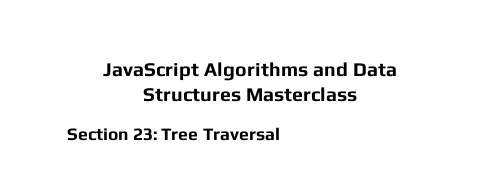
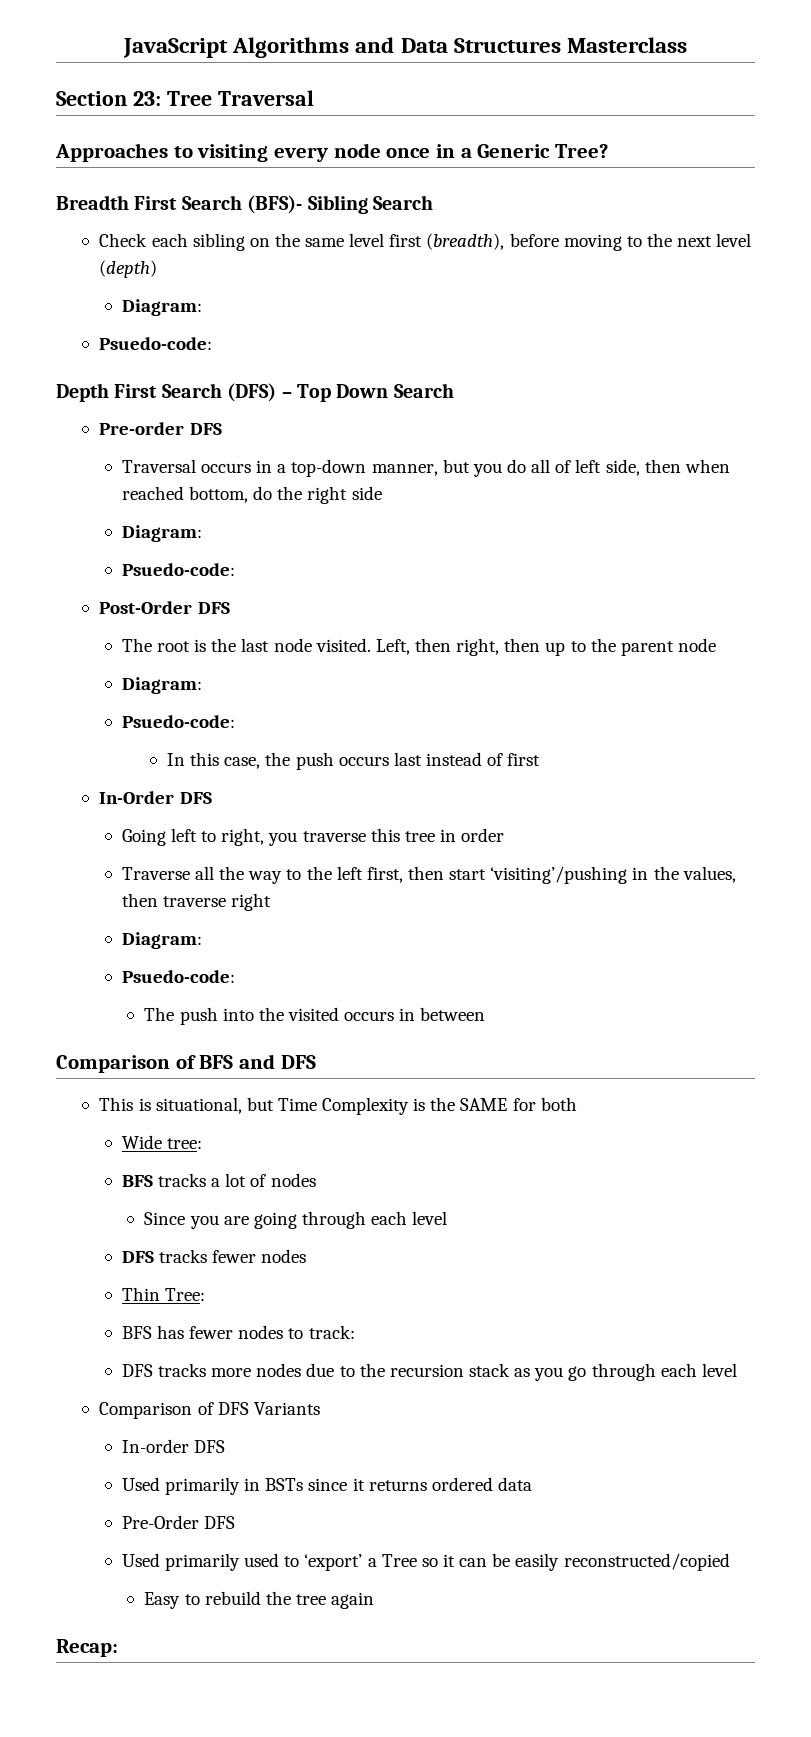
(281, 134) none -> [55,143,609,162] [56,195,433,214] [99,233,752,251] [99,260,158,278] [121,299,202,316] [99,337,213,350] [56,383,454,402] [99,422,222,435] [121,459,730,477] [121,486,382,504] [121,525,202,542] [121,563,235,576] [99,601,230,614] [121,638,716,656] [121,677,202,694] [121,715,235,728] [166,752,541,770] [99,791,212,804] [121,828,505,846] [121,866,736,884] [121,893,272,911] [121,932,202,949] [121,970,235,983] [144,1007,486,1025] [56,1054,316,1073] [99,1097,577,1115] [121,1135,203,1149] [121,1173,316,1187] [144,1211,448,1229] [121,1249,307,1263] [121,1287,206,1301] [121,1325,355,1339] [121,1363,737,1381] [99,1402,320,1419] [121,1439,226,1453] [121,1477,532,1495] [121,1515,236,1529] [121,1553,730,1571] [144,1591,375,1609] [56,1639,118,1657] // Approaches to visiting every node once in a Generic Tree? // Breadth First Search (BFS)- Sibling Search // Check each sibling on the same level first (breadth), before moving to the next level (depth) // Diagram: // Psuedo-code: // Depth First Search (DFS) – Top Down Search // Pre-order DFS // Traversal occurs in a top-down manner, but you do all of left side, then when reached bottom, do the right side // Diagram: // Psuedo-code: // Post-Order DFS // The root is the last node visited. Left, then right, then up to the parent node // Diagram: // Psuedo-code: // In this case, the push occurs last instead of first // In-Order DFS // Going left to right, you traverse this tree in order // Traverse all the way to the left first, then start ‘visiting’/pushing in the values, then traverse right // Diagram: // Psuedo-code: // The push into the visited occurs in between // Comparison of BFS and DFS // This is situational, but Time Complexity is the SAME for both // Wide tree: // BFS tracks a lot of nodes // Since you are going through each level // DFS tracks fewer nodes // Thin Tree: // BFS has fewer nodes to track: // DFS tracks more nodes due to the recursion stack as you go through each level // Comparison of DFS Variants // In-order DFS // Used primarily in BSTs since it returns ordered data // Pre-Order DFS // Used primarily used to ‘export’ a Tree so it can be easily reconstructed/copied // Easy to rebuild the tree again // Recap:

